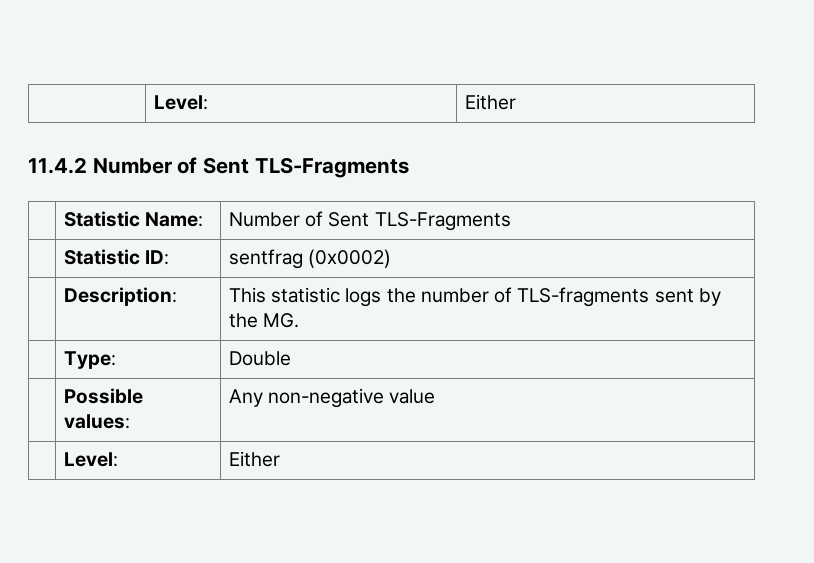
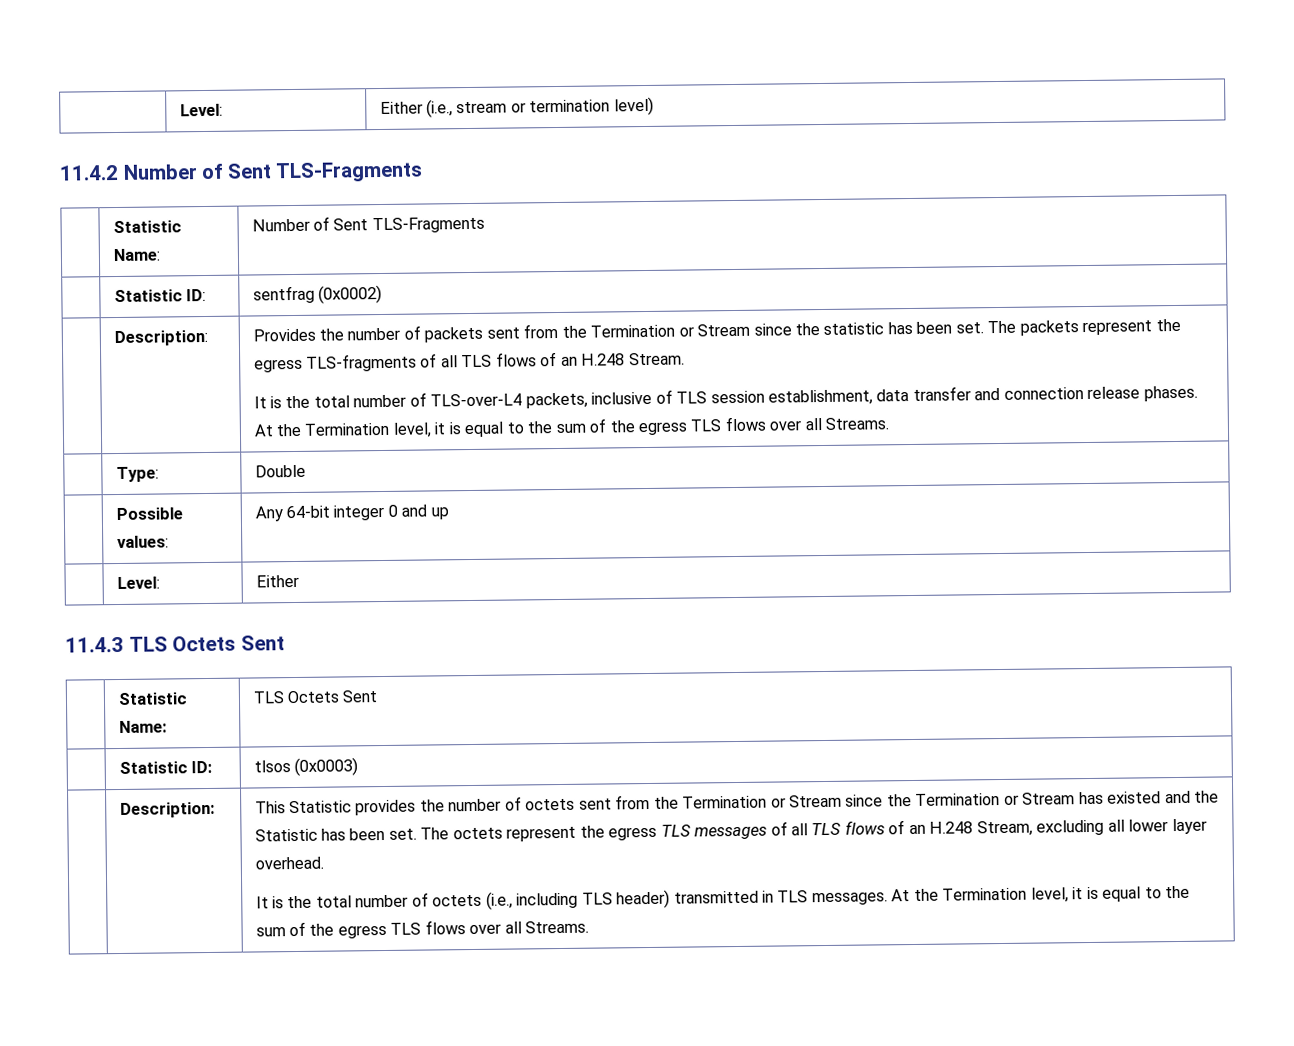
[153,95,208,110] [464,94,516,110] | Level: | Either -> [179,103,223,117] [379,96,654,118] | Level: | Either (i.e., stream or termination level)
[228,287,722,307] [228,313,300,328] This statistic logs the number of TLS-fragments sent by the MG. -> [252,318,1181,343] [253,352,685,373] [253,385,1198,409] [253,416,890,438] Provides the number of packets sent from the Termination or Stream since the statistic has been set. The packets represent the egress TLS-fragments of all TLS flows of an H.248 Stream. // It is the total number of TLS-over-L4 packets, inclusive of TLS session establishment, data transfer and connection release phases. At the Termination level, it is equal to the sum of the egress TLS flows over all Streams.
[268,388,436,408] [63,452,118,467] [228,451,280,467] non-negative value // | Level: | Either -> [286,504,449,521] [116,576,160,590] [255,574,299,588] [65,635,285,653] [117,692,188,706] [118,720,167,734] [252,690,379,704] [118,760,213,775] [253,757,359,777] [119,801,215,819] [254,790,1220,816] [254,818,1207,842] [254,856,324,870] [255,885,1191,910] [255,920,590,939] 64-bit integer 0 and up // | Level: | Either // 11.4.3 TLS Octets Sent // | Statistic Name: | TLS Octets Sent // | Statistic ID: | tlsos (0x0003) // | Description: | This Statistic provides the number of octets sent from the Termination or Stream since the Termination or Stream has existed and the Statistic has been set. The octets represent the egress TLS messages of all TLS flows of an H.248 Stream, excluding all lower layer overhead. // It is the total number of octets (i.e., including TLS header) transmitted in TLS messages. At the Termination level, it is equal to the sum of the egress TLS flows over all Streams.

